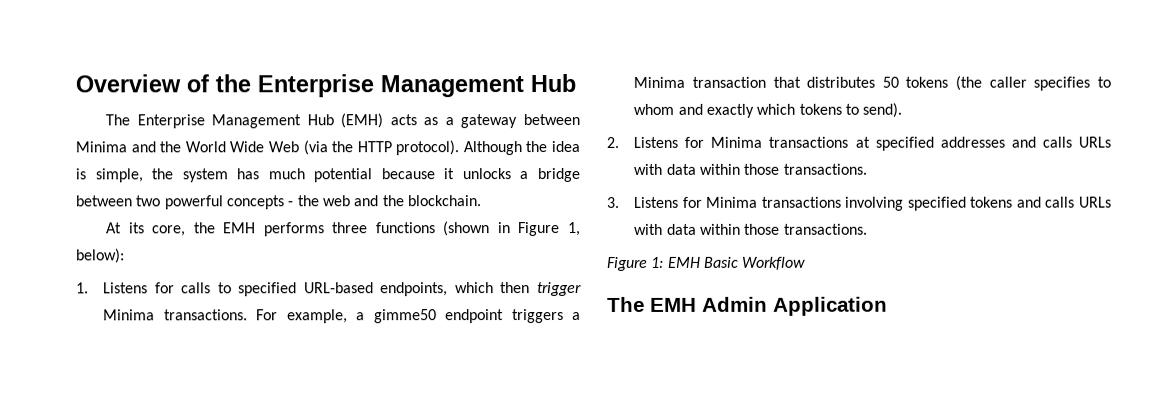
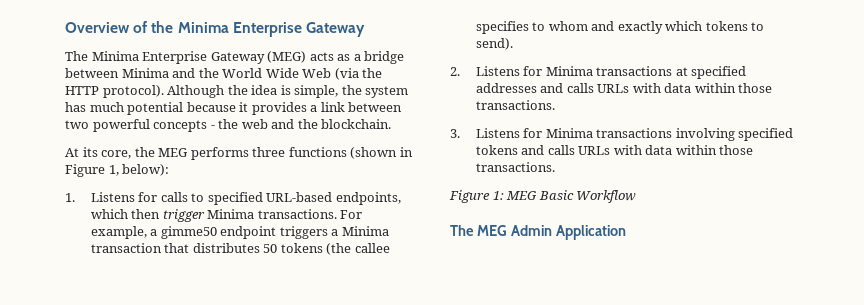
[257,74,576,98] [105,113,384,129] Enterprise Management Hub // The Enterprise Management Hub (EMH) -> [177,22,365,37] [65,51,307,64] Minima Enterprise Gateway // The Minima Enterprise Gateway (MEG)
[460,114,518,129] gateway -> [364,51,405,64] bridge
[461,168,581,183] unlocks a bridge -> [251,102,345,115] provides a link
[223,222,257,234] EMH -> [158,148,189,157] MEG
[988,76,1027,88] caller -> [354,243,390,253] callee
[667,256,701,268] EMH -> [506,191,538,200] MEG
[650,297,697,312] EMH -> [476,225,507,236] MEG

